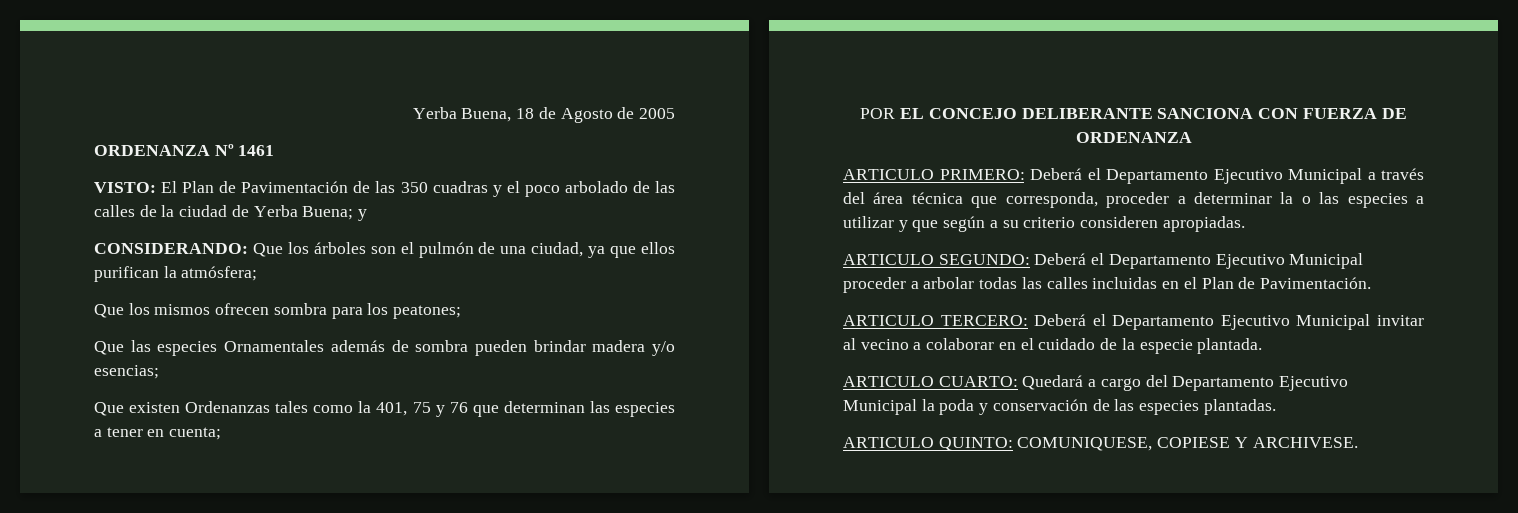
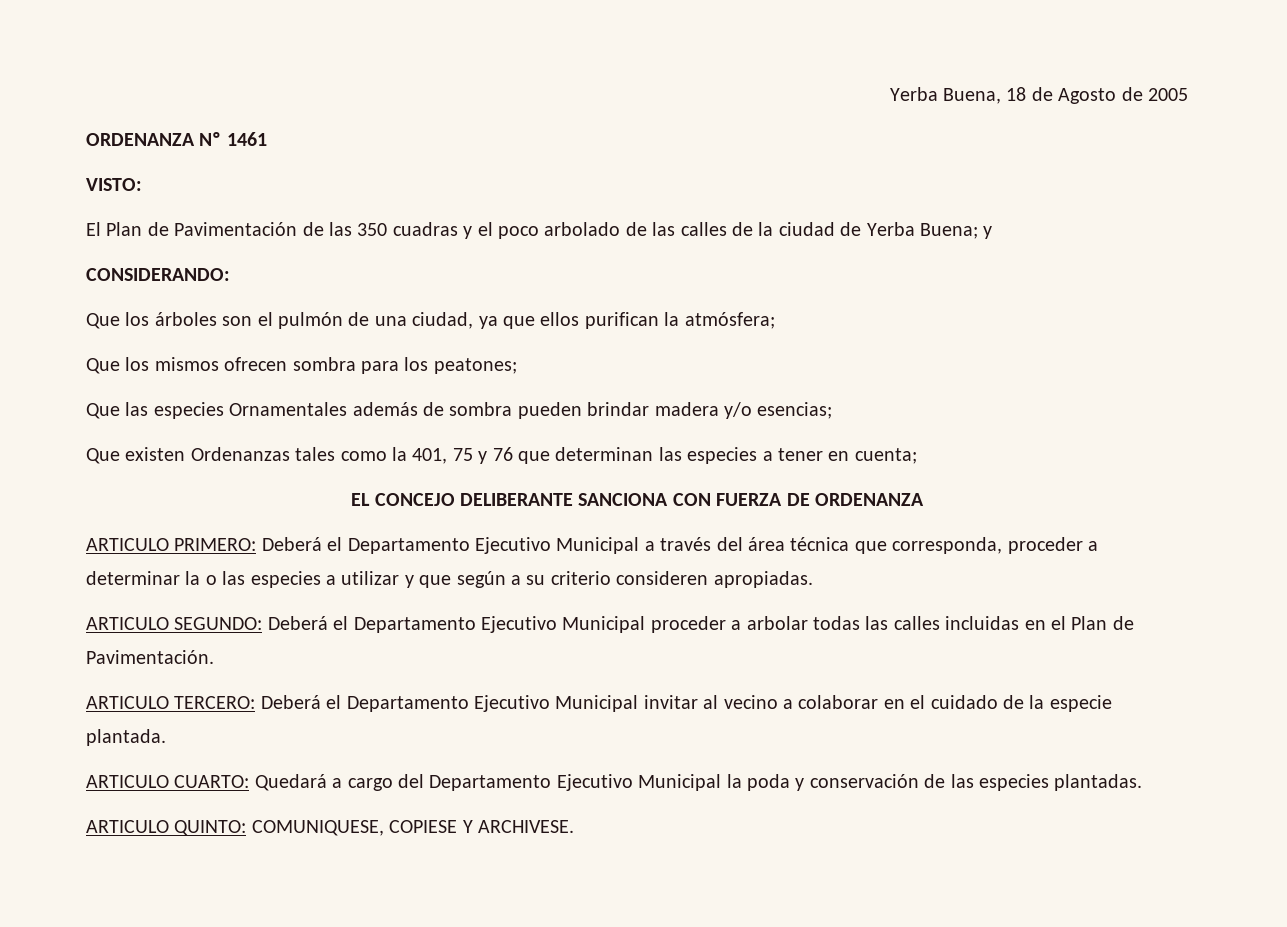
(156, 187) none -> (142, 184) //
(248, 248) none -> (230, 274) //
[860,108,896,119] POR -> (917, 456) none

